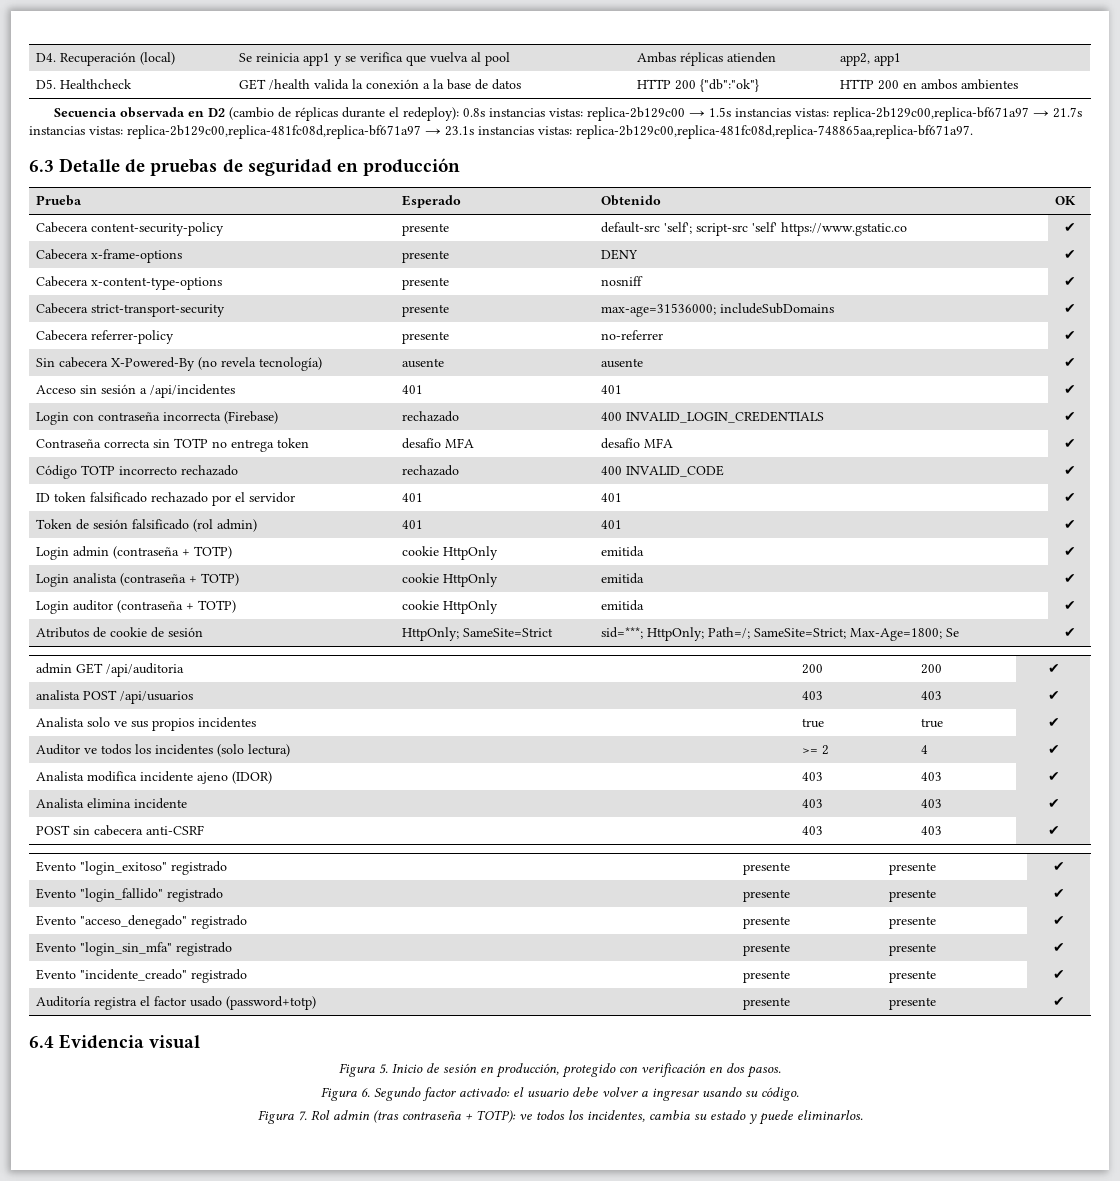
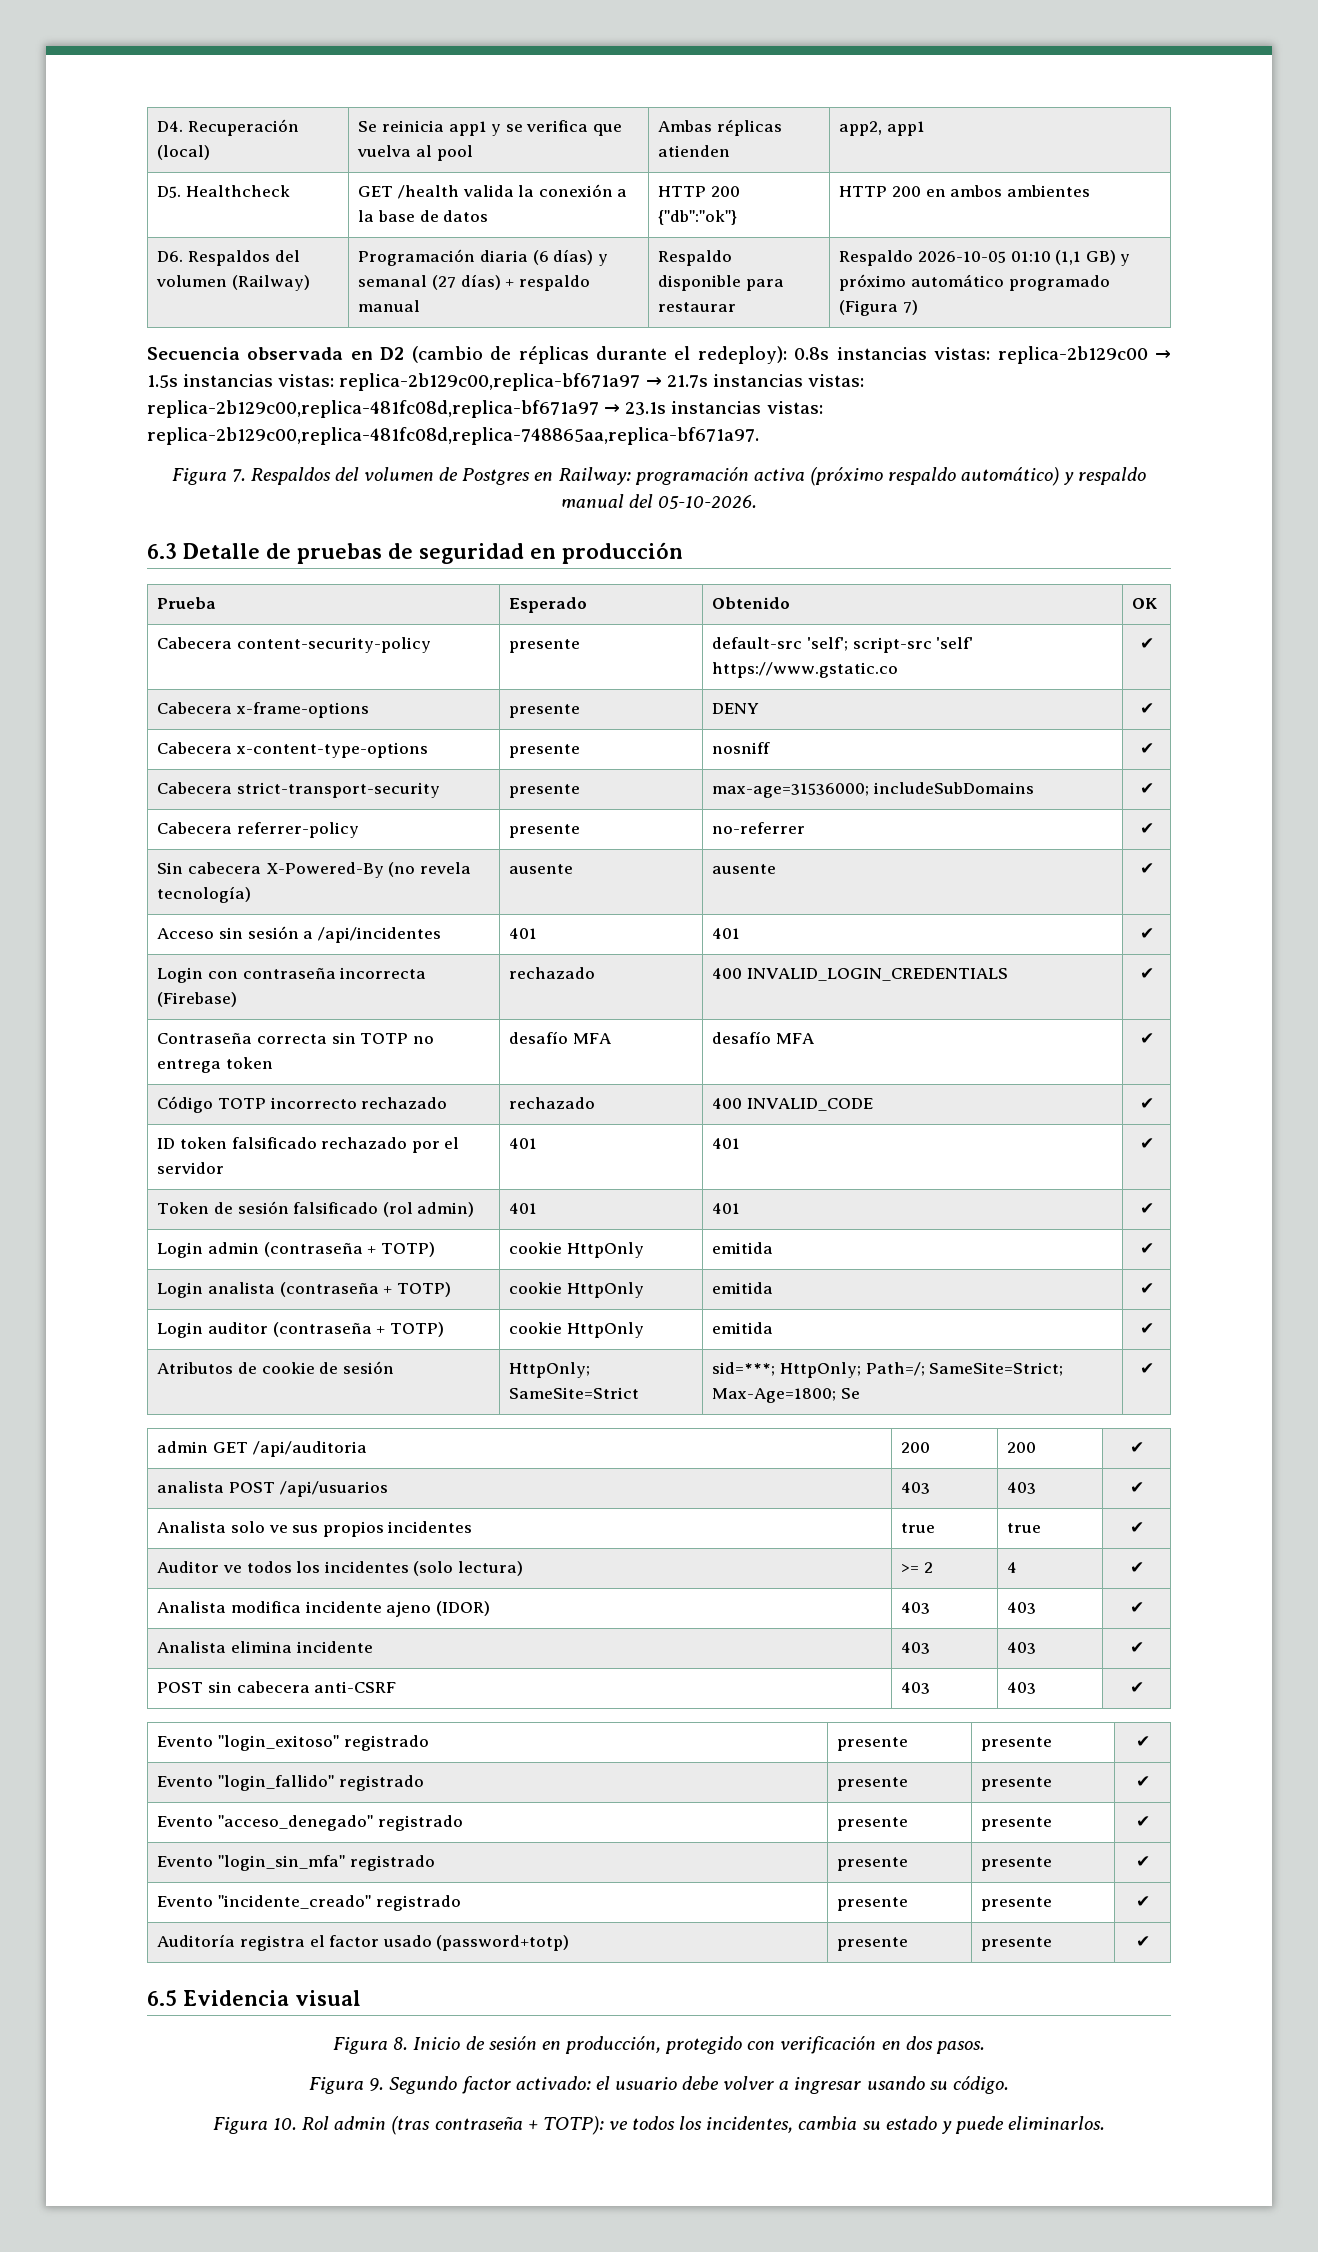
(1018, 84) none -> [157,250,300,266] [156,275,311,291] [358,249,608,266] [358,274,590,291] [358,300,421,312] [658,250,733,266] [658,275,785,291] [658,302,737,312] [839,250,1131,266] [839,274,1110,291] [839,300,919,316] // D6. Respaldos del volumen (Railway) | Programación diaria (6 días) y semanal (27 días) + respaldo manual | Respaldo disponible para restaurar | Respaldo 2026-10-05 01:10 (1,1 GB) y próximo automático programado (Figura 7)
(973, 132) none -> [171,467,1147,486] [560,494,758,509] // Figura 7. Respaldos del volumen de Postgres en Railway: programación activa (próximo respaldo automático) y respaldo manual del 05-10-2026.
[29,1036,54,1048] 6.4 -> [147,1990,177,2006] 6.5
[379,1064,388,1074] 5. -> [393,2037,409,2050] 8.
[361,1088,370,1097] 6. -> [369,2078,385,2091] 9.
[297,1111,307,1121] 7. -> [273,2118,298,2130] 10.

